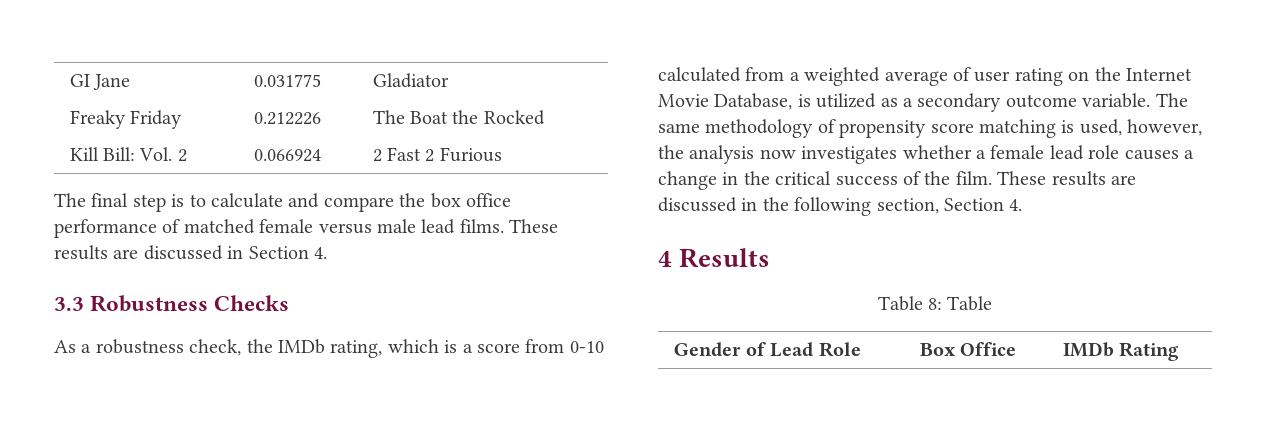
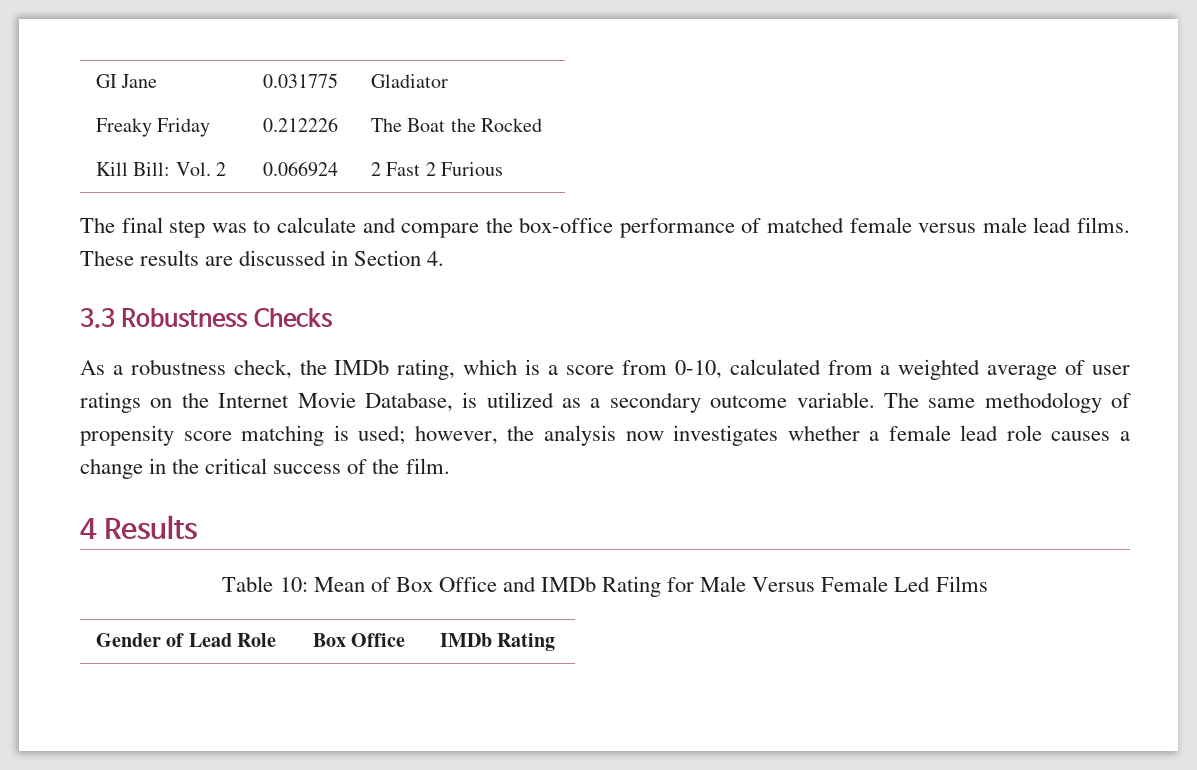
[171,194,185,207] is -> [211,223,247,233] was
[430,193,511,208] box office -> [519,217,614,233] box-office
[569,341,604,353] 0-10 -> [674,360,722,379] 0-10,
[1014,68,1063,86] rating -> [80,392,141,413] ratings
[1079,119,1122,136] used, -> [358,425,406,445] used;
[997,171,1136,186] [658,197,1023,216] [658,248,771,268] [877,296,993,311] These results are discussed in the following section, Section 4. // 4 Results // Table 8: Table -> [80,515,197,540] [222,576,988,597] // 4 Results // Table 10: Mean of Box Office and IMDb Rating for Male Versus Female Led Films

